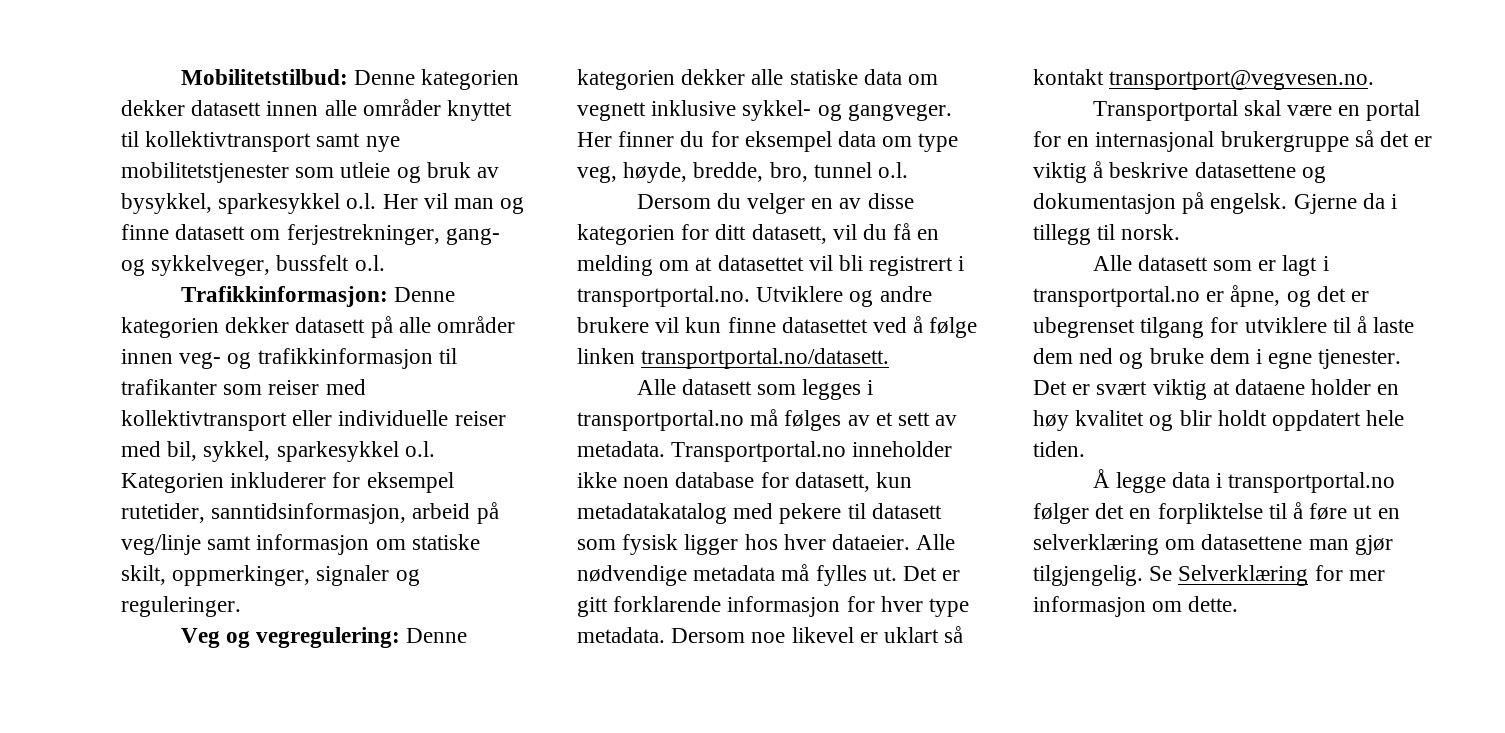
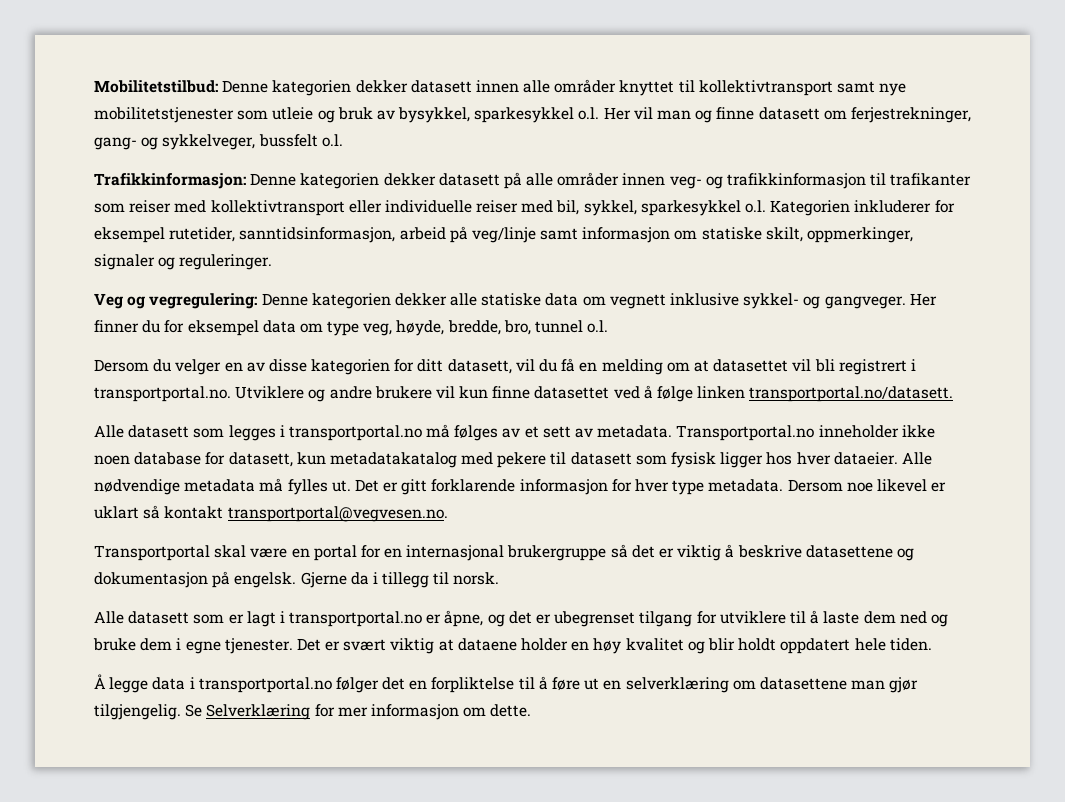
[1109,70,1375,90] transportport@vegvesen.no. -> [227,506,448,522] transportportal@vegvesen.no.

